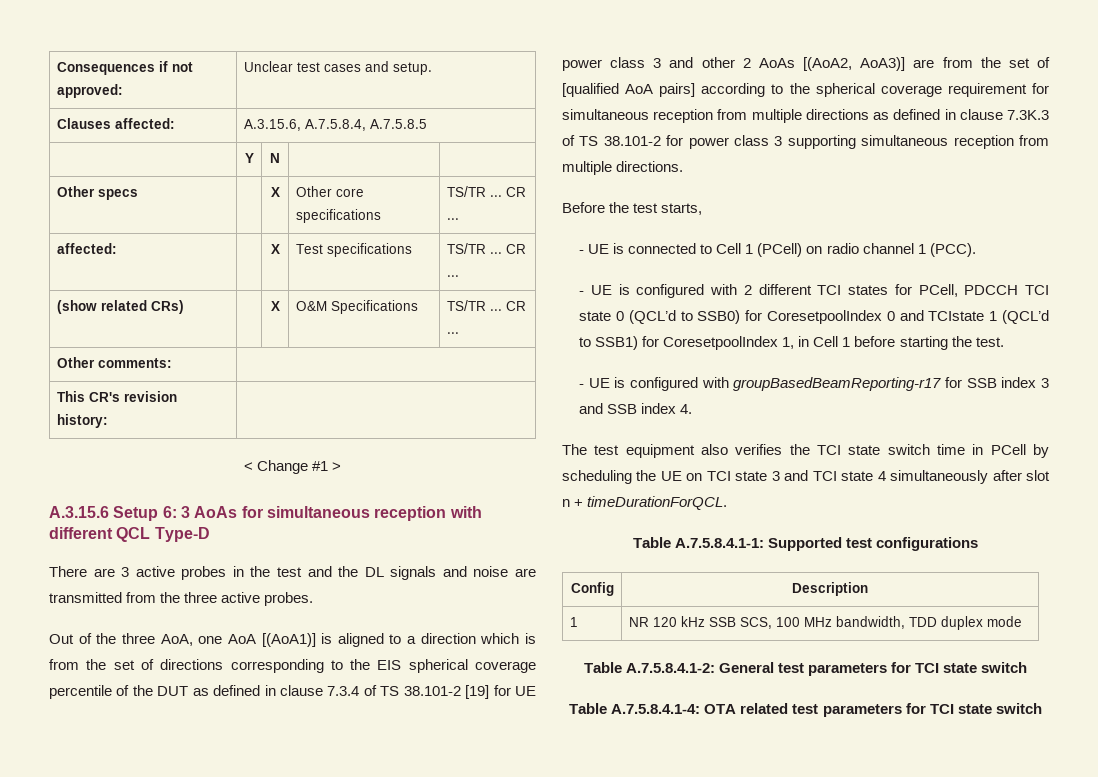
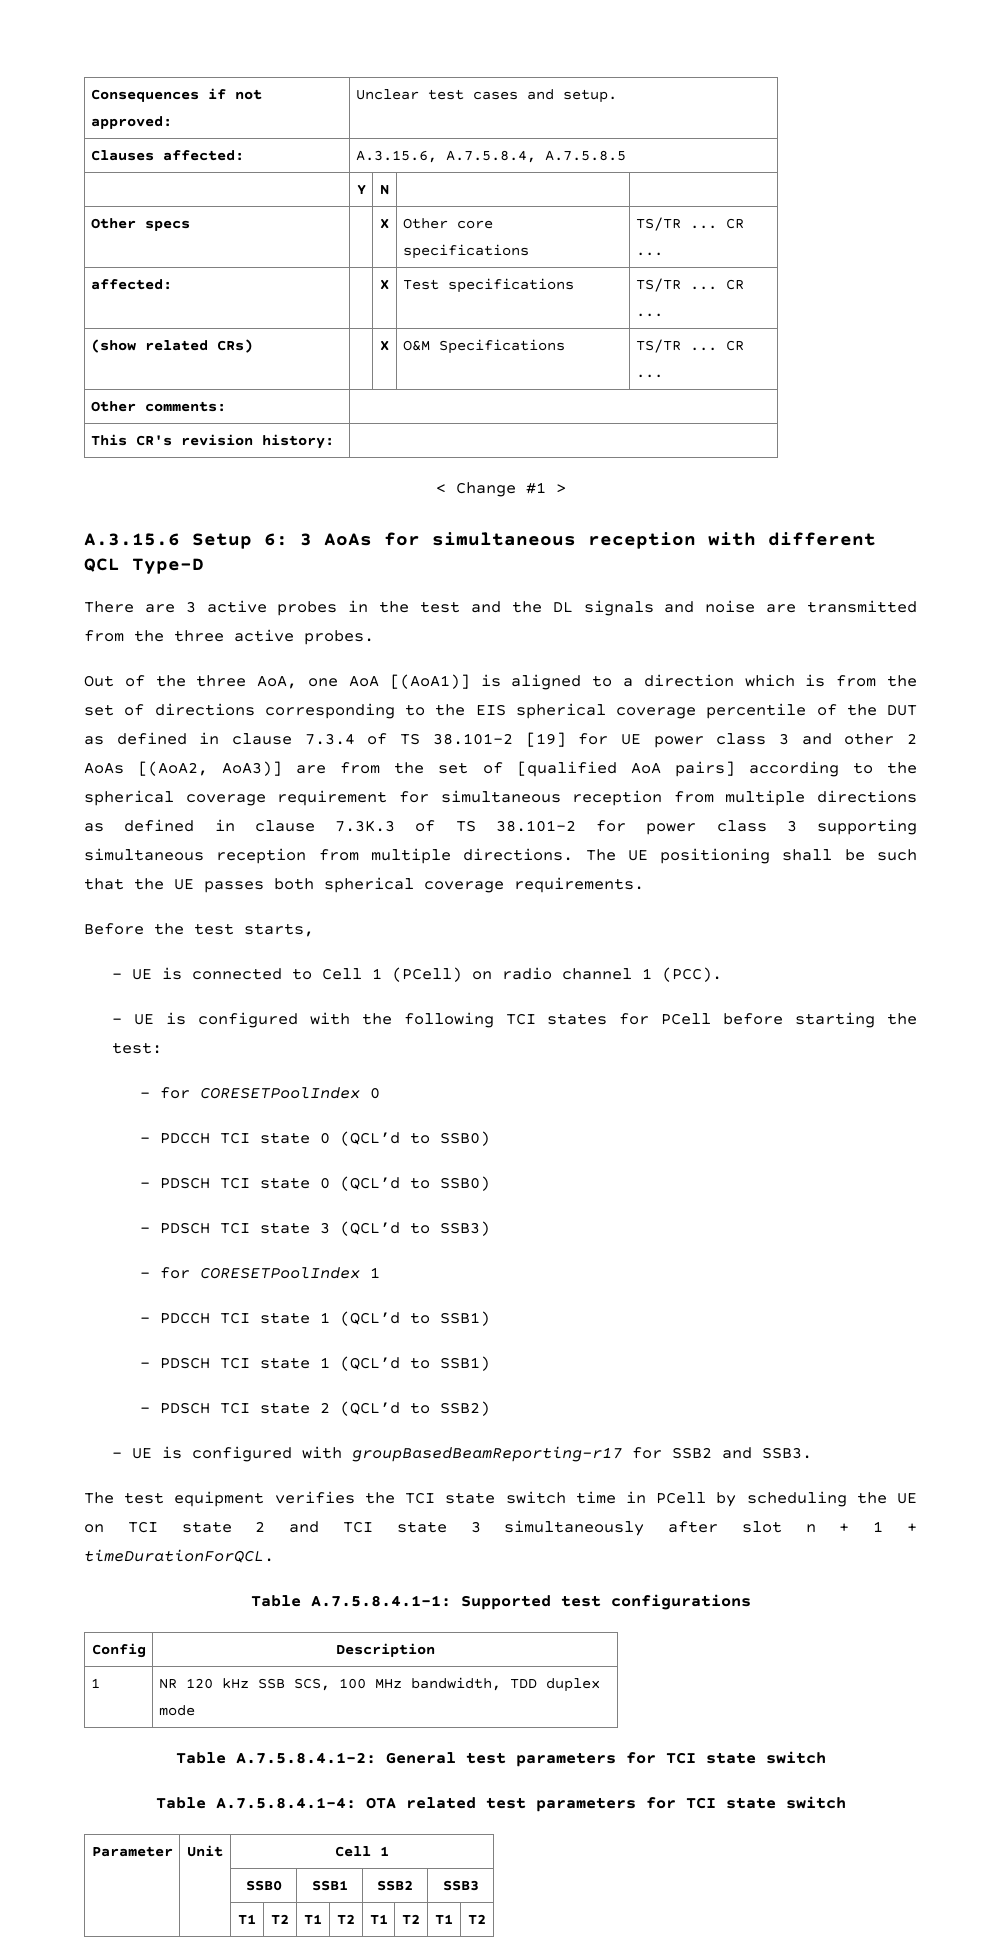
(684, 166) none -> [585,848,917,864] [84,877,644,893] The UE positioning shall be such that the UE passes both spherical coverage requirements.
[743,284,812,295] 2 different -> [361,1012,494,1028] the following
[918,284,958,297] PCell, -> [661,1012,918,1028] [112,1042,163,1054] [140,1087,381,1099] [140,1137,151,1143] PCell before starting the test: // - for CORESETPoolIndex 0 // -
[745,310,1049,324] [579,336,1004,350] for CoresetpoolIndex 0 and TCIstate 1 (QCL’d to SSB1) for CoresetpoolIndex 1, in Cell 1 before starting the test. -> [140,1176,491,1191] [140,1221,491,1236] [140,1267,381,1279] [140,1311,491,1326] [140,1356,491,1371] [140,1401,491,1416] // - PDSCH TCI state 0 (QCL’d to SSB0) // - PDSCH TCI state 3 (QCL’d to SSB3) // - for CORESETPoolIndex 1 // - PDCCH TCI state 1 (QCL’d to SSB1) // - PDSCH TCI state 1 (QCL’d to SSB1) // - PDSCH TCI state 2 (QCL’d to SSB2)
[966,377,1049,388] [579,403,693,414] SSB index 3 and SSB index 4. -> [672,1447,813,1459] SSB2 and SSB3.
[701,444,728,455] also -> (265, 1499) none
[771,471,780,481] 3 -> [255,1521,266,1532] 2
[877,471,886,481] 4 -> [470,1521,481,1533] 3
(584, 503) none -> [873,1521,918,1532] 1 +
(1042, 708) none -> [91,1846,173,1857] [187,1845,223,1857] [335,1846,389,1857] [245,1880,282,1891] [311,1880,348,1891] [377,1880,413,1891] [442,1880,479,1891] [238,1914,256,1924] [271,1914,289,1924] [304,1914,322,1924] [337,1914,355,1924] [369,1914,388,1924] [402,1914,420,1924] [435,1914,453,1924] [468,1914,486,1924] // Parameter | Unit | Cell 1 // | | SSB0 | SSB1 | SSB2 | SSB3 // | | T1 | T2 | T1 | T2 | T1 | T2 | T1 | T2

